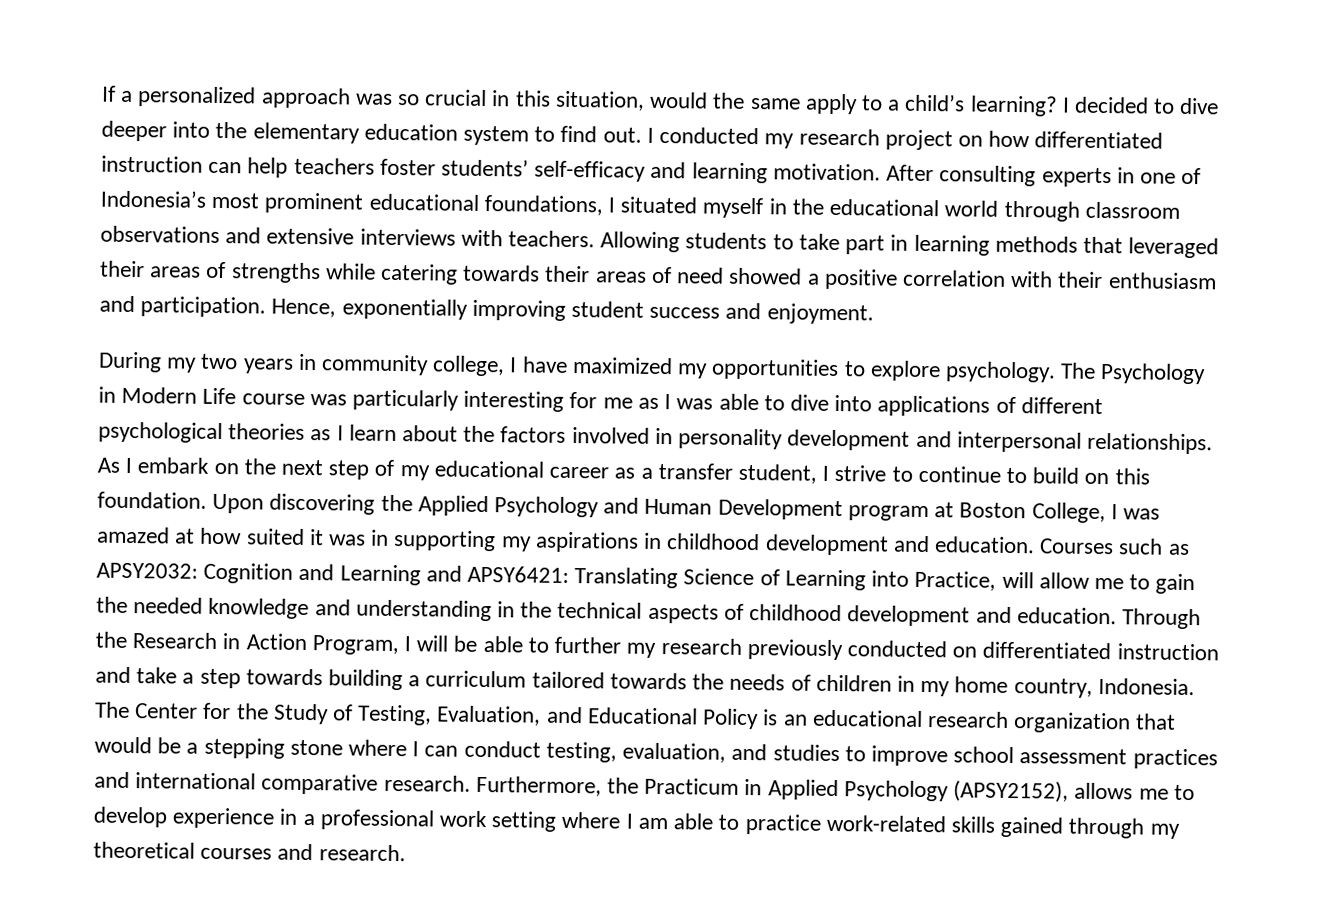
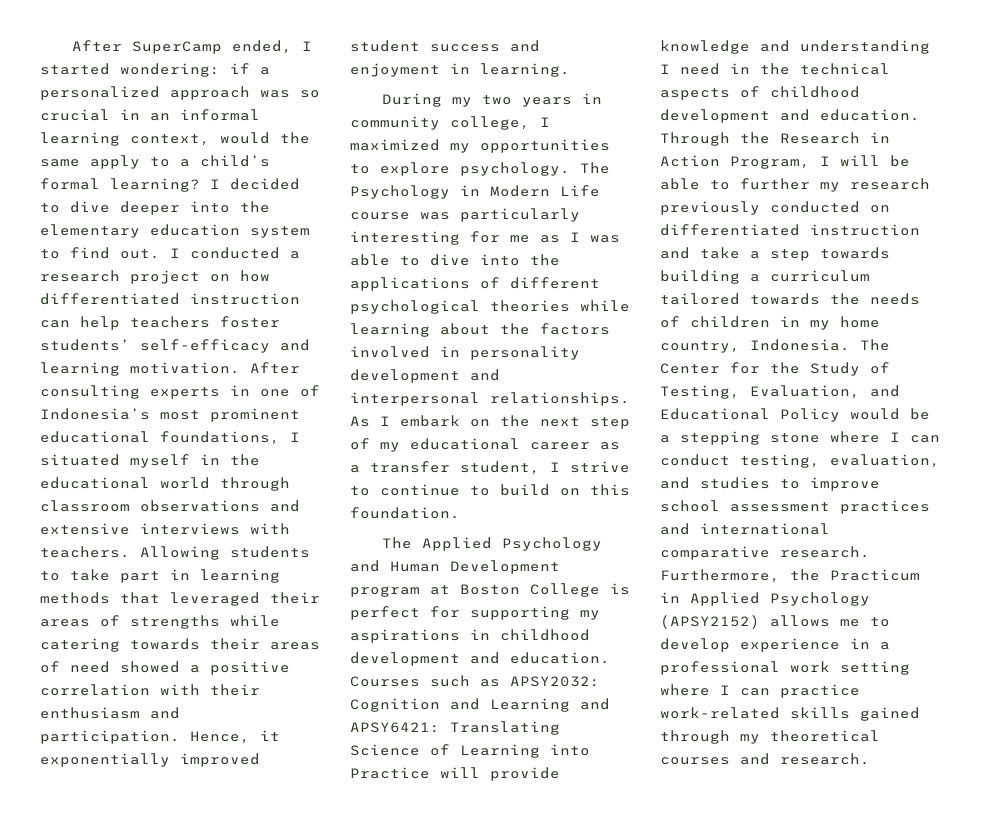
[102,85,116,102] If -> [71,40,312,54] [40,63,250,77] After SuperCamp ended, I started wondering: if
[514,90,645,111] this situation, -> [150,109,260,121] [40,132,210,146] an informal learning context,
(966, 102) none -> [40,178,100,190] formal
[764,133,795,149] my -> [290,251,300,259] a
[341,298,874,325] exponentially improving student success and enjoyment. -> [260,730,280,741] [40,753,260,767] [350,40,540,52] [350,63,570,77] it exponentially improved student success and enjoyment in learning.
[521,356,568,373] have -> (550, 122) none
(873, 403) none -> [530,254,560,266] the
[310,424,397,442] as I learn -> [580,300,630,312] [350,323,430,337] while learning
[212,493,413,515] Upon discovering the -> [381,537,412,549] // The
[1031,502,1160,524] [97,526,390,546] College, I was amazed at how suited it was in -> [530,583,630,597] [350,606,460,620] College is perfect for
[914,570,1196,595] [96,596,204,614] Practice, will allow me to gain the needed -> [350,767,560,781] Practice will provide
(492, 610) none -> [660,63,720,75] I need
[762,709,1177,734] is an educational research organization that -> (840, 415) none
[953,780,1070,803] (APSY2152), -> [660,615,760,629] (APSY2152)
[637,813,740,830] am able to -> [740,688,770,696] can

